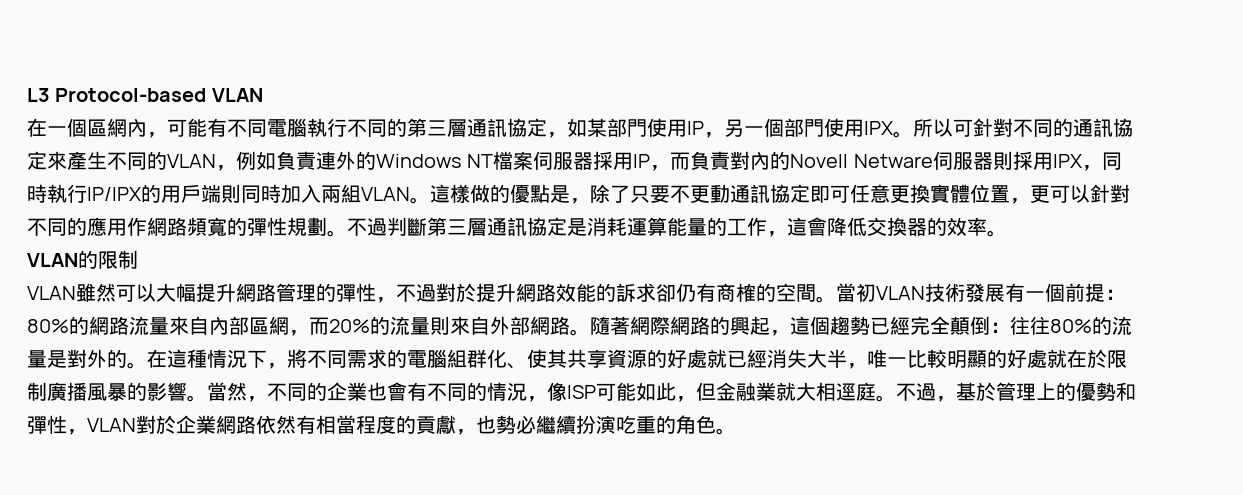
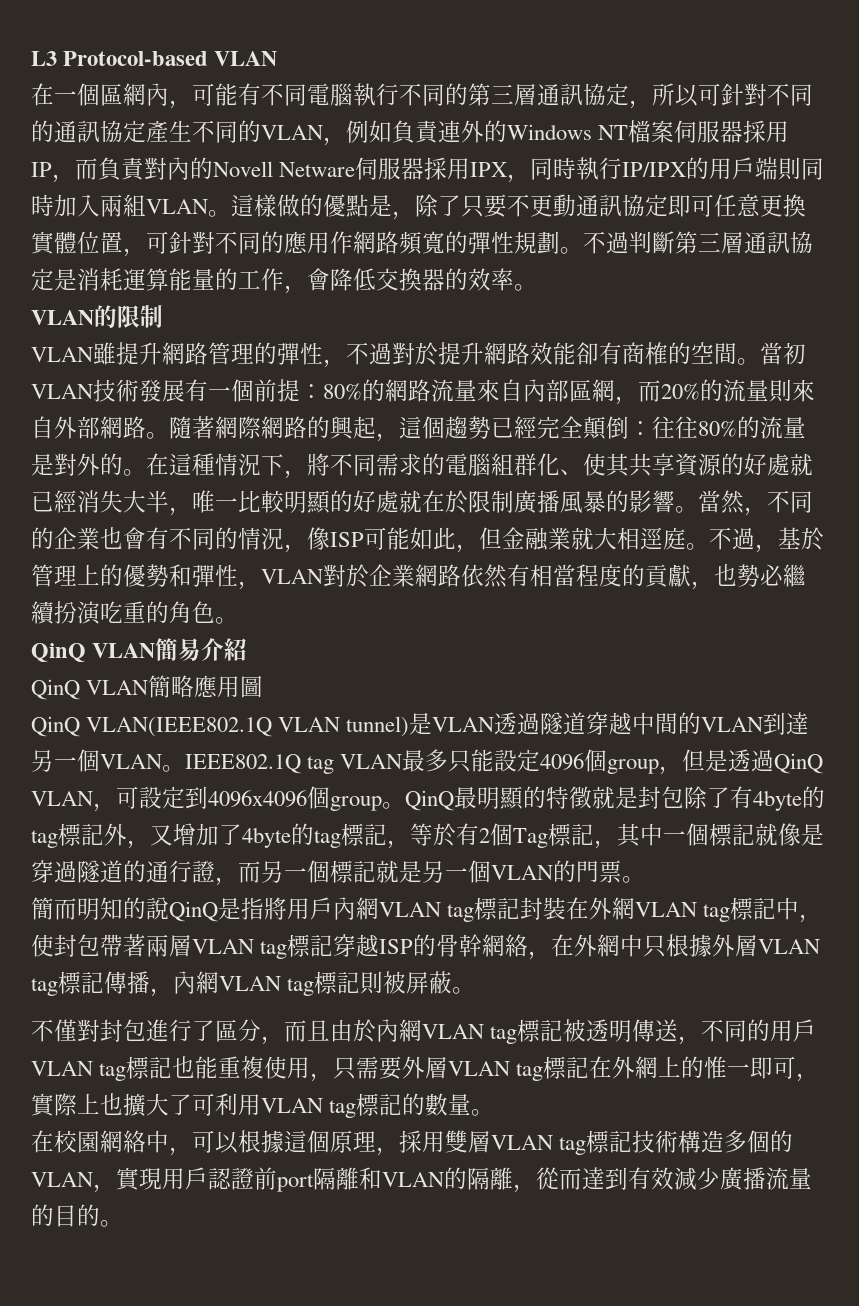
[567,118,913,138] 如某部門使用IP，另一個部門使用IPX。 -> (652, 104) none
[47,151,67,170] 來 -> (146, 131) none
[992,151,1013,170] 則 -> (425, 169) none
[1030,184,1090,203] 更可以 -> [146,231,169,254] 可
[787,217,807,236] 這 -> (307, 289) none
[96,283,196,302] 然可以大幅 -> (116, 353) none
[596,283,696,302] 的訴求卻仍 -> [576,342,599,365] 卻
(736, 431) none -> [31,638,248,662] [31,675,264,700] [31,712,810,737] [31,749,824,775] [31,786,825,812] [31,823,824,849] [31,860,645,886] [31,897,823,923] [31,934,821,960] [31,971,476,997] [31,1019,817,1045] [31,1056,820,1082] [31,1093,495,1118] [31,1130,794,1156] [31,1167,812,1193] [31,1204,123,1227] // QinQ VLAN簡易介紹 // QinQ VLAN簡略應用圖 // QinQ VLAN(IEEE802.1Q VLAN tunnel)是VLAN透過隧道穿越中間的VLAN到達另一個VLAN。IEEE802.1Q tag VLAN最多只能設定4096個group，但是透過QinQ VLAN，可設定到4096x4096個group。QinQ最明顯的特徵就是封包除了有4byte的tag標記外，又增加了4byte的tag標記，等於有2個Tag標記，其中一個標記就像是穿過隧道的通行證，而另一個標記就是另一個VLAN的門票。 // 簡而明知的說QinQ是指將用戶內網VLAN tag標記封裝在外網VLAN tag標記中，使封包帶著兩層VLAN tag標記穿越ISP的骨幹網絡，在外網中只根據外層VLAN tag標記傳播，內網VLAN tag標記則被屏蔽。 // 不僅對封包進行了區分，而且由於內網VLAN tag標記被透明傳送，不同的用戶VLAN tag標記也能重複使用，只需要外層VLAN tag標記在外網上的惟一即可，實際上也擴大了可利用VLAN tag標記的數量。 // 在校園網絡中，可以根據這個原理，採用雙層VLAN tag標記技術構造多個的VLAN，實現用戶認證前port隔離和VLAN的隔離，從而達到有效減少廣播流量的目的。

